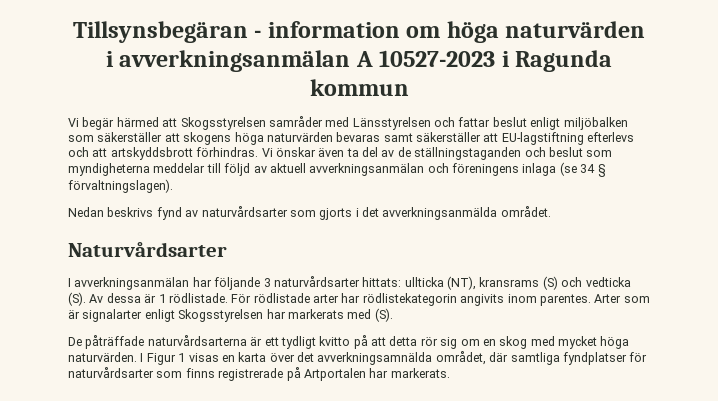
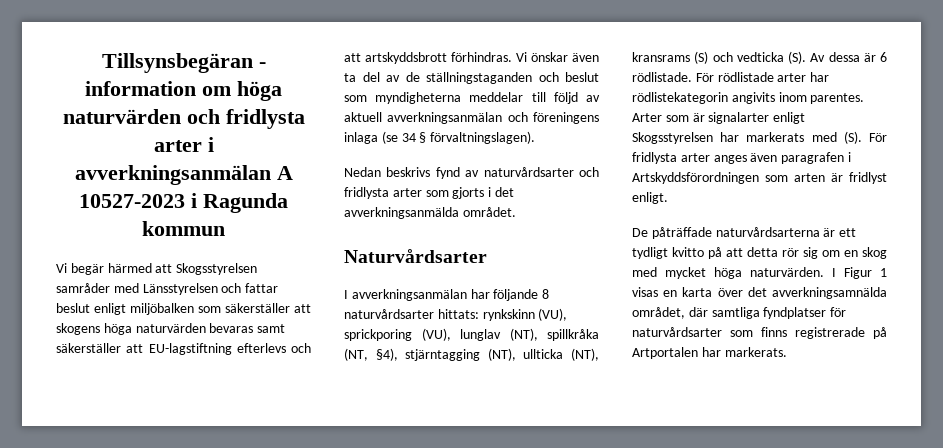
(645, 29) none -> [186,109,305,129] [153,140,202,152] och fridlysta arter
(288, 211) none -> [579,167,599,177] [344,187,422,199] och fridlysta arter
[263,278,271,287] 3 -> [542,289,550,299] 8
(402, 282) none -> [482,308,568,321] [344,328,599,341] [344,348,516,361] rynkskinn (VU), sprickporing (VU), lunglav (NT), spillkråka (NT, §4), stjärntagging (NT),
[158,294,166,303] 1 -> [880,52,887,62] 6
(393, 315) none -> [869,133,887,142] [632,152,851,164] [632,172,887,184] [632,192,668,204] För fridlysta arter anges även paragrafen i Artskyddsförordningen som arten är fridlyst enligt.

